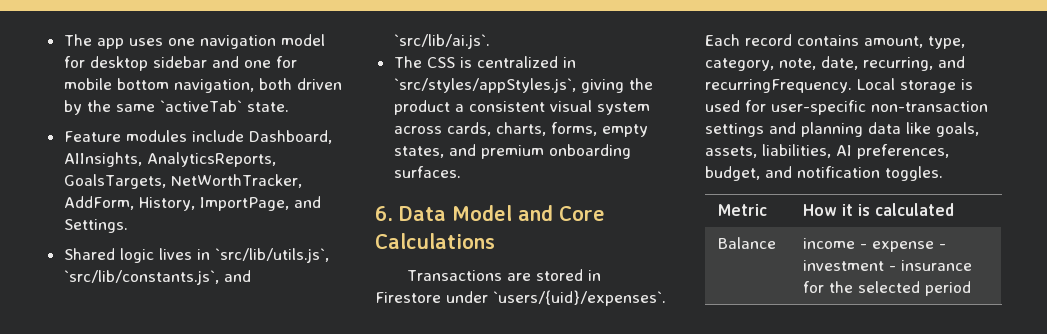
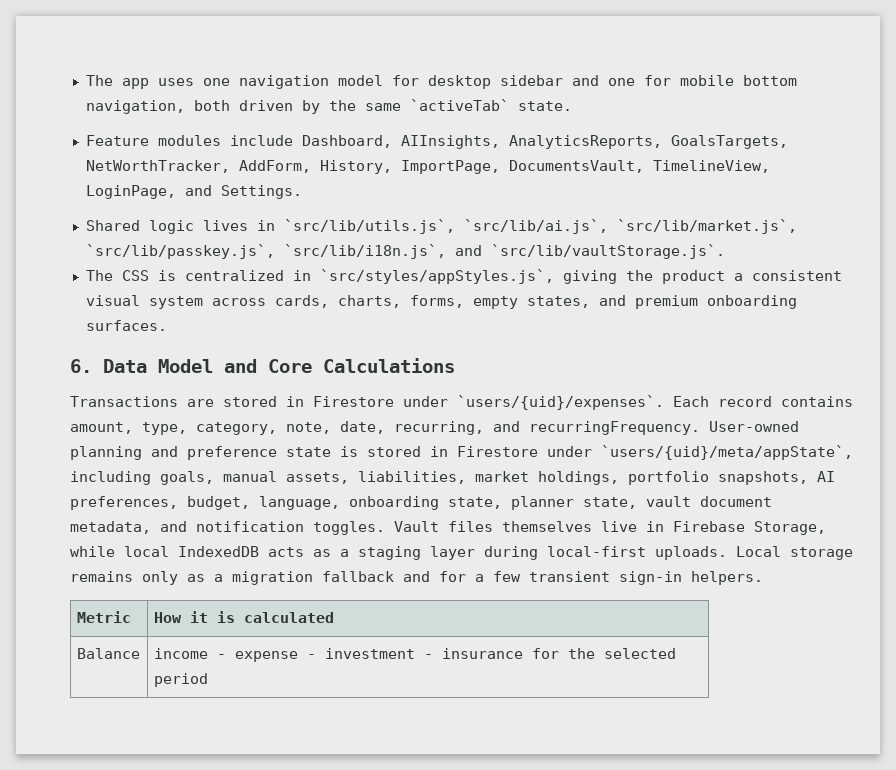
(289, 204) none -> [508,160,770,173] [85,185,176,199] DocumentsVault, TimelineView, LoginPage,
[63,270,251,285] [393,34,490,49] `src/lib/constants.js`, and `src/lib/ai.js`. -> [463,219,797,234] [85,244,725,259] `src/lib/ai.js`, `src/lib/market.js`, `src/lib/passkey.js`, `src/lib/i18n.js`, and `src/lib/vaultStorage.js`.
[857,78,973,93] [705,100,988,115] [705,122,979,137] [705,144,949,159] [705,166,943,181] Local storage is used for user-specific non-transaction settings and planning data like goals, assets, liabilities, AI preferences, budget, and notification toggles. -> [709,421,799,432] [70,445,853,460] [70,471,835,485] [70,496,772,510] [70,521,826,535] [70,546,853,560] [70,571,763,585] User-owned planning and preference state is stored in Firestore under `users/{uid}/meta/appState`, including goals, manual assets, liabilities, market holdings, portfolio snapshots, AI preferences, budget, language, onboarding state, planner state, vault document metadata, and notification toggles. Vault files themselves live in Firebase Storage, while local IndexedDB acts as a staging layer during local-first uploads. Local storage remains only as a migration fallback and for a few transient sign-in helpers.

